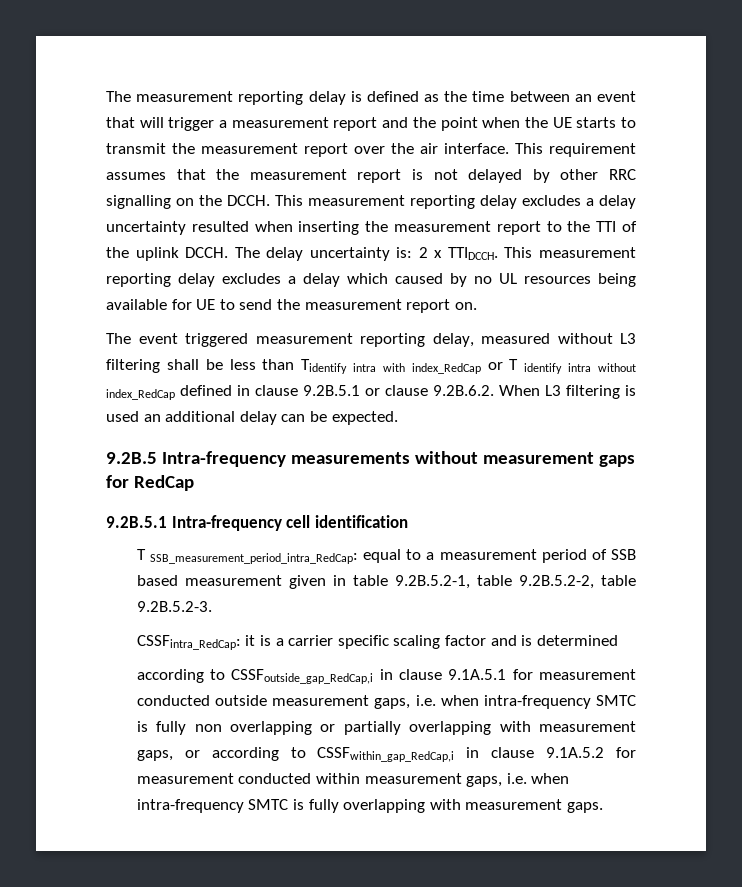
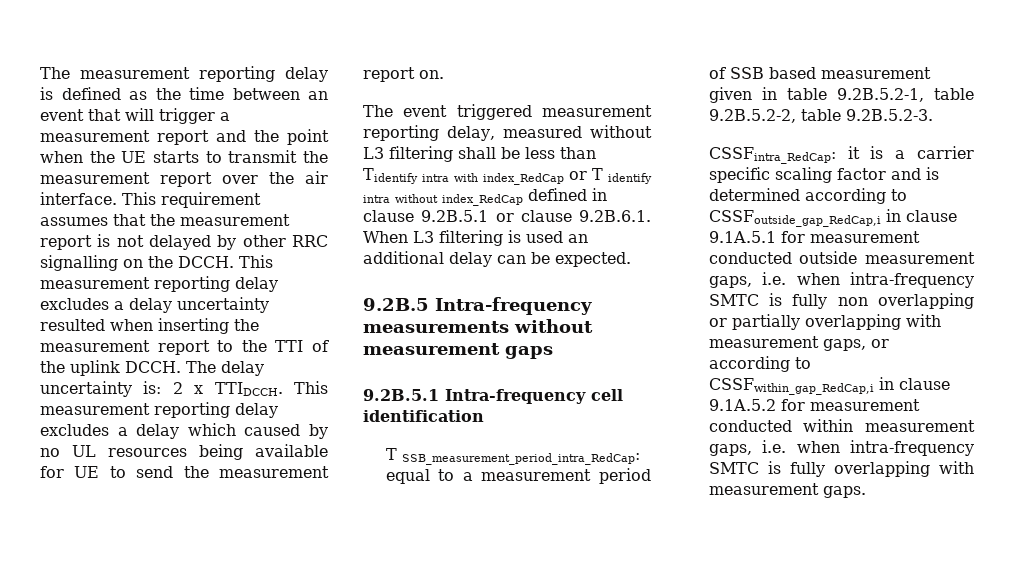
[433,385,494,396] 9.2B.6.2. -> [579,210,651,222] 9.2B.6.1.
[106,475,194,491] for RedCap -> (553, 352) none
(618, 640) // -> (800, 194) none

